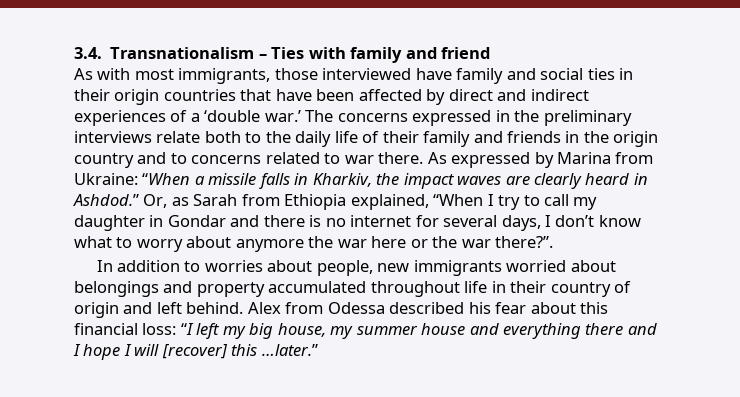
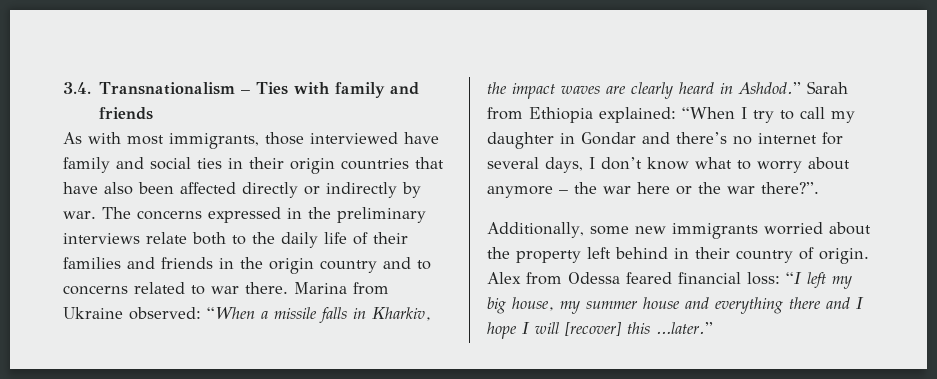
[440,47,490,59] friend -> [99,107,154,120] friends
(312, 95) none -> [104,182,133,195] also
[426,89,589,105] [74,110,301,126] by direct and indirect experiences of a ‘double war.’ -> [242,182,421,198] [63,211,96,219] directly or indirectly by war.
[423,131,471,147] family -> [63,257,121,269] families
[427,152,654,168] [74,173,138,185] As expressed by Marina from Ukraine: -> [294,282,389,295] [63,307,201,320] Marina from Ukraine observed:
[143,194,189,208] Or, as -> (801, 88) none
[350,194,429,210] explained, -> [599,107,676,123] explained:
[263,215,322,227] there is -> [676,132,727,144] there’s
(304, 245) none -> [559,190,568,194] –
[96,260,616,276] [74,281,632,297] [74,302,609,318] In addition to worries about people, new immigrants worried about belongings and property accumulated throughout life in their country of origin and left behind. Alex from Odessa described his fear about this -> [487,222,871,239] [487,247,869,264] [487,272,672,285] Additionally, some new immigrants worried about the property left behind in their country of origin. Alex from Odessa feared

